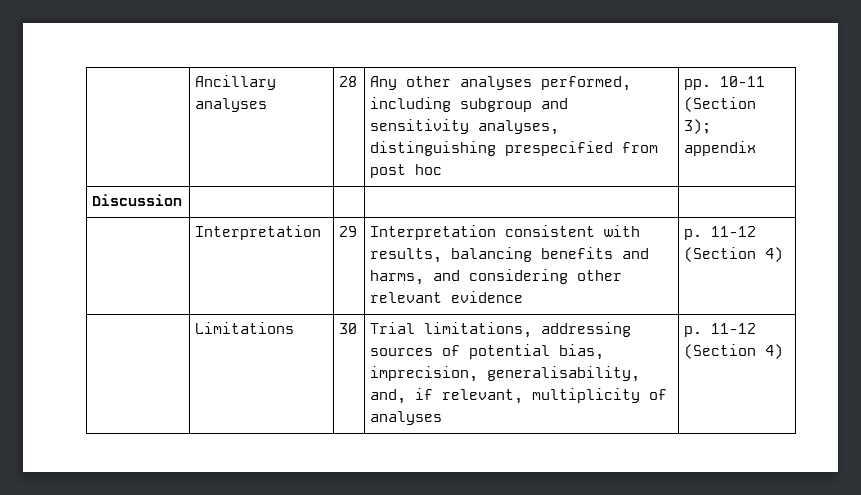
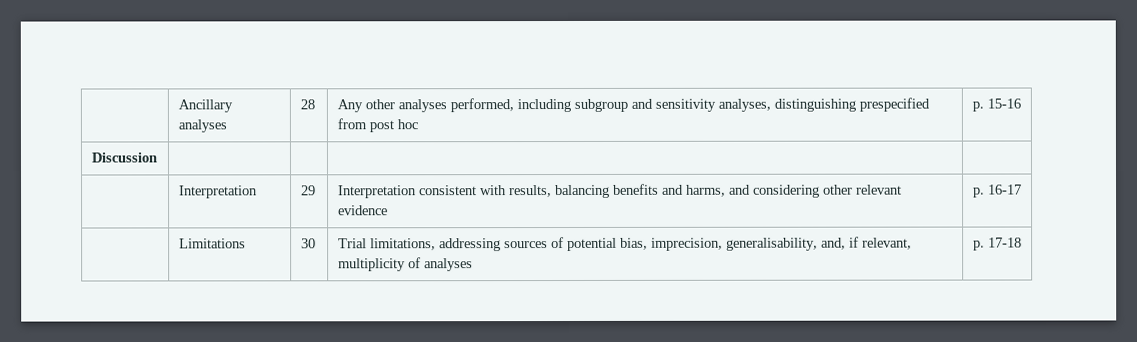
[684,76,766,90] [684,97,757,112] [684,119,712,134] [684,141,757,156] pp. 10-11 (Section 3); appendix -> [971,98,1021,112] p. 15-16
[711,226,757,237] [684,247,784,262] 11-12 (Section 4) -> [987,184,1022,195] 16-17
[711,323,757,334] [684,344,784,359] 11-12 (Section 4) -> [987,237,1022,248] 17-18

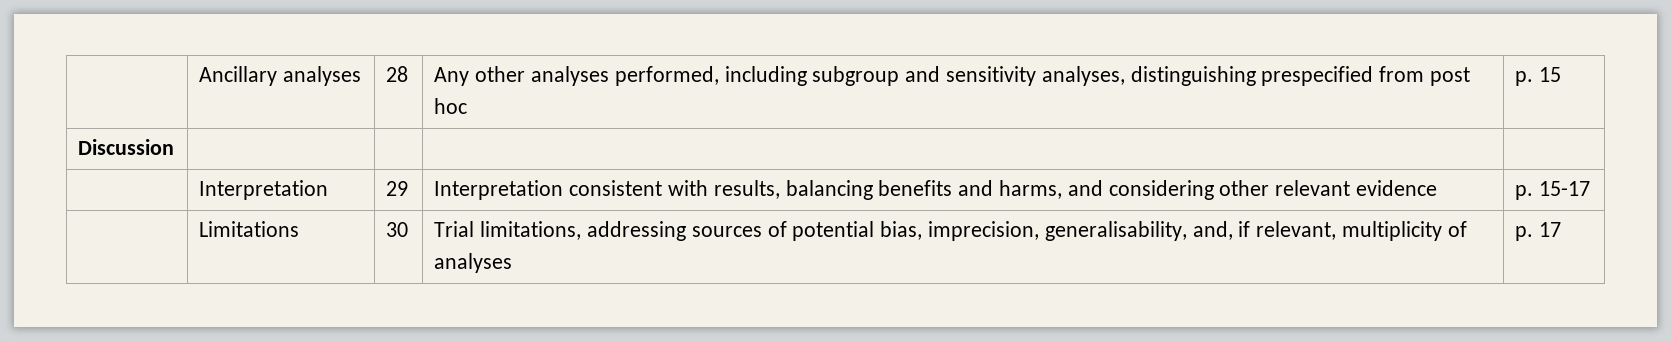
[986,98,1021,109] 15-16 -> [1539,67,1562,82] 15
[987,184,1022,195] 16-17 -> [1539,181,1591,196] 15-17
[987,237,1022,248] 17-18 -> [1539,222,1562,237] 17

